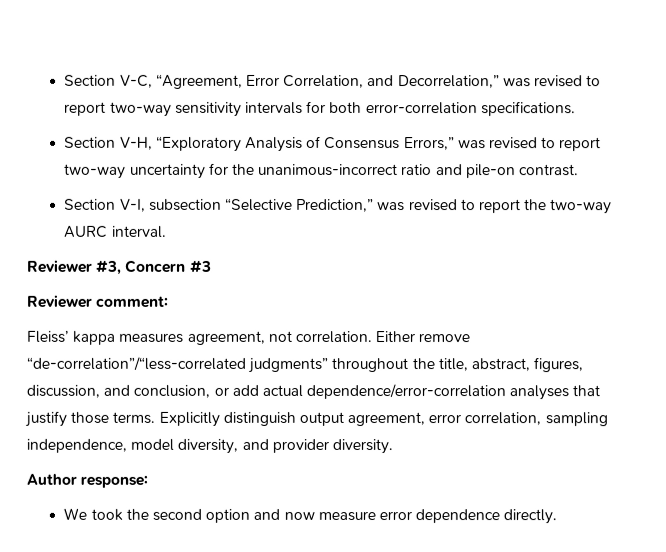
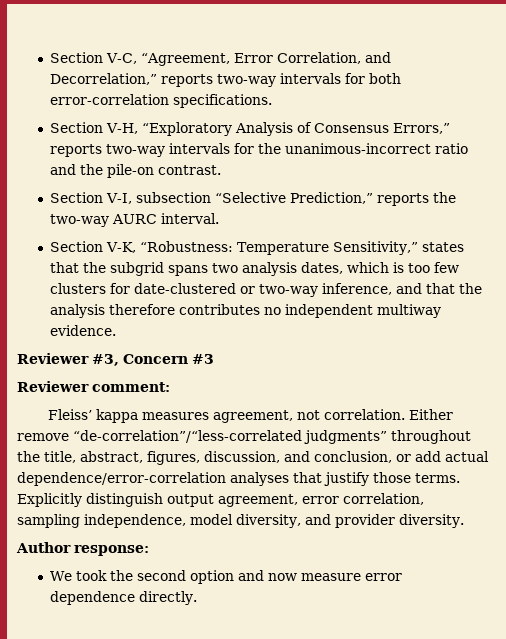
[502,75,602,88] [64,101,242,117] was revised to report two-way sensitivity -> [160,74,276,87] reports two-way
[457,137,602,152] [64,163,206,179] was revised to report two-way uncertainty -> [49,143,230,157] reports two-way intervals
(463, 170) none -> [79,164,103,175] the
[377,199,521,214] was revised to report -> [376,193,429,206] reports
(167, 231) none -> [49,241,464,255] [49,262,459,276] [49,283,482,297] [49,304,441,318] [49,325,116,336] // Section V-K, “Robustness: Temperature Sensitivity,” states that the subgrid spans two analysis dates, which is too few clusters for date-clustered or two-way inference, and that the analysis therefore contributes no independent multiway evidence.

